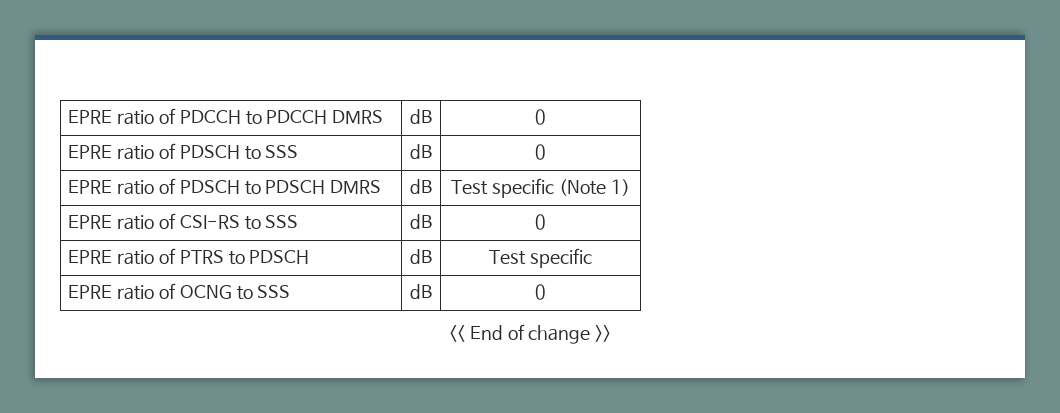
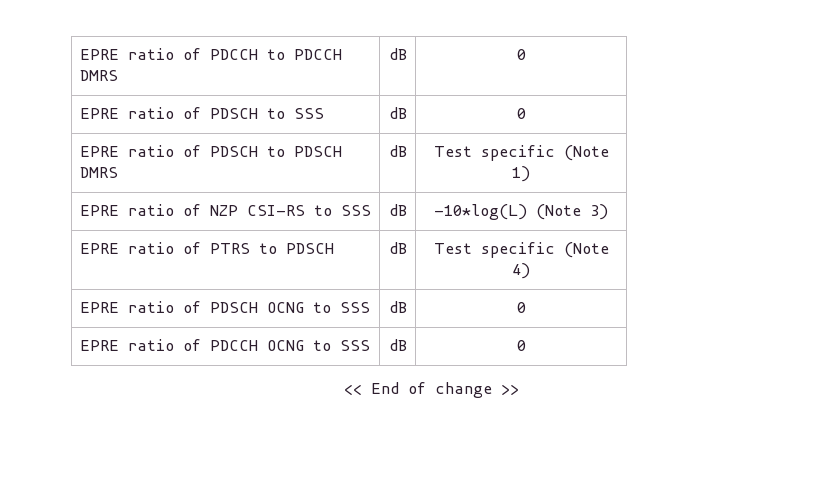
(176, 221) none -> [209,205,238,216] NZP
[535,214,546,230] 0 -> [434,204,608,220] -10*log(L) (Note 3)
[68,283,176,300] // EPRE ratio of -> [563,242,609,258] [512,263,530,279] [79,301,370,313] [388,301,407,313] [516,302,526,313] [79,339,258,351] (Note 4) // EPRE ratio of PDSCH OCNG to SSS | dB | 0 // EPRE ratio of PDCCH

